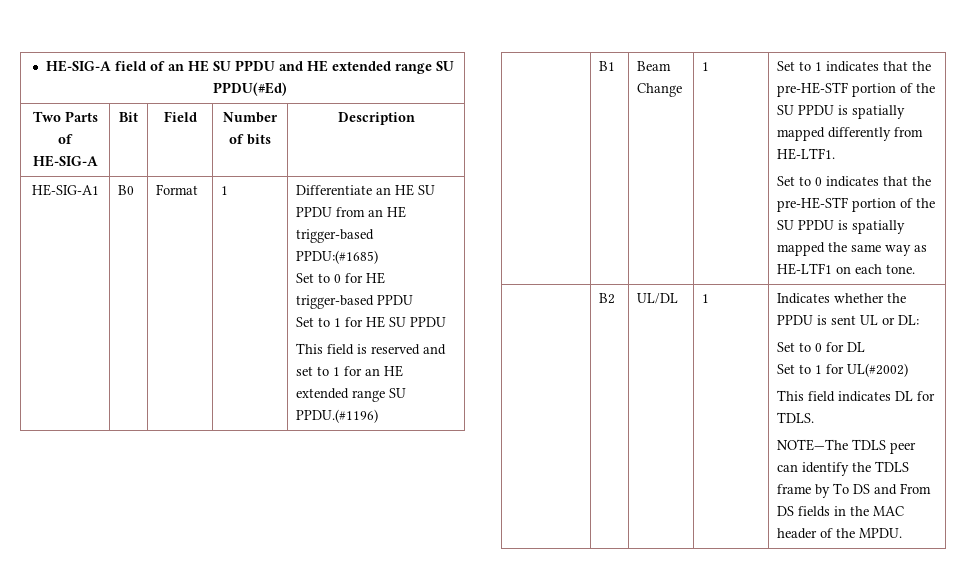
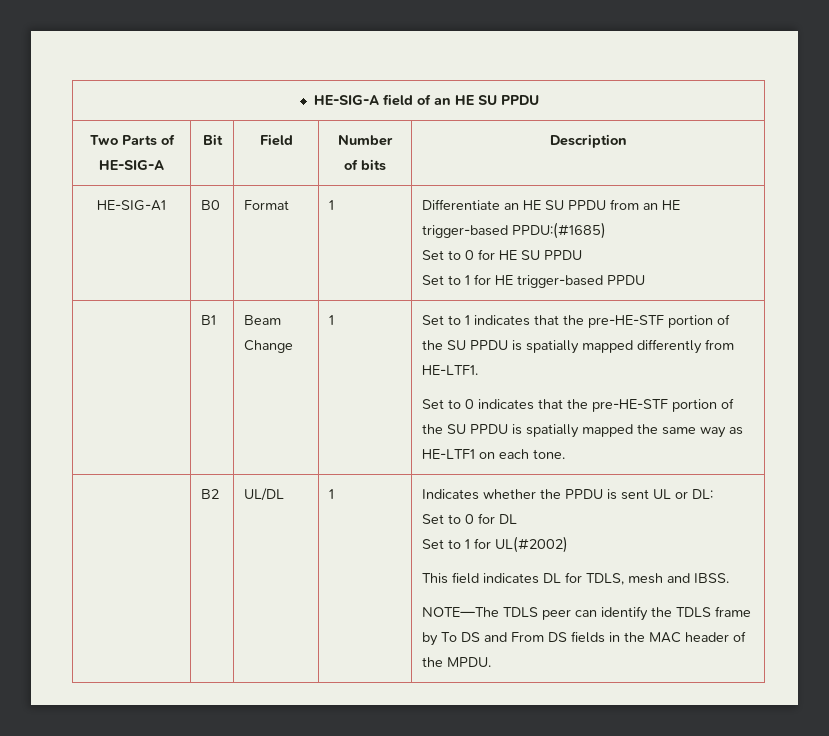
[279,60,455,74] [213,82,288,96] and HE extended range SU PPDU(#Ed) -> (539, 100) none
[295,295,374,309] trigger-based -> [521,250,541,260] SU
[388,317,446,327] [295,343,446,355] [295,365,403,377] [295,388,406,402] [295,409,378,423] SU PPDU // This field is reserved and set to 1 for an HE extended range SU PPDU.(#1196) -> [517,275,646,288] trigger-based PPDU
[776,412,814,423] TDLS. -> [586,573,730,585] TDLS, mesh and IBSS.

